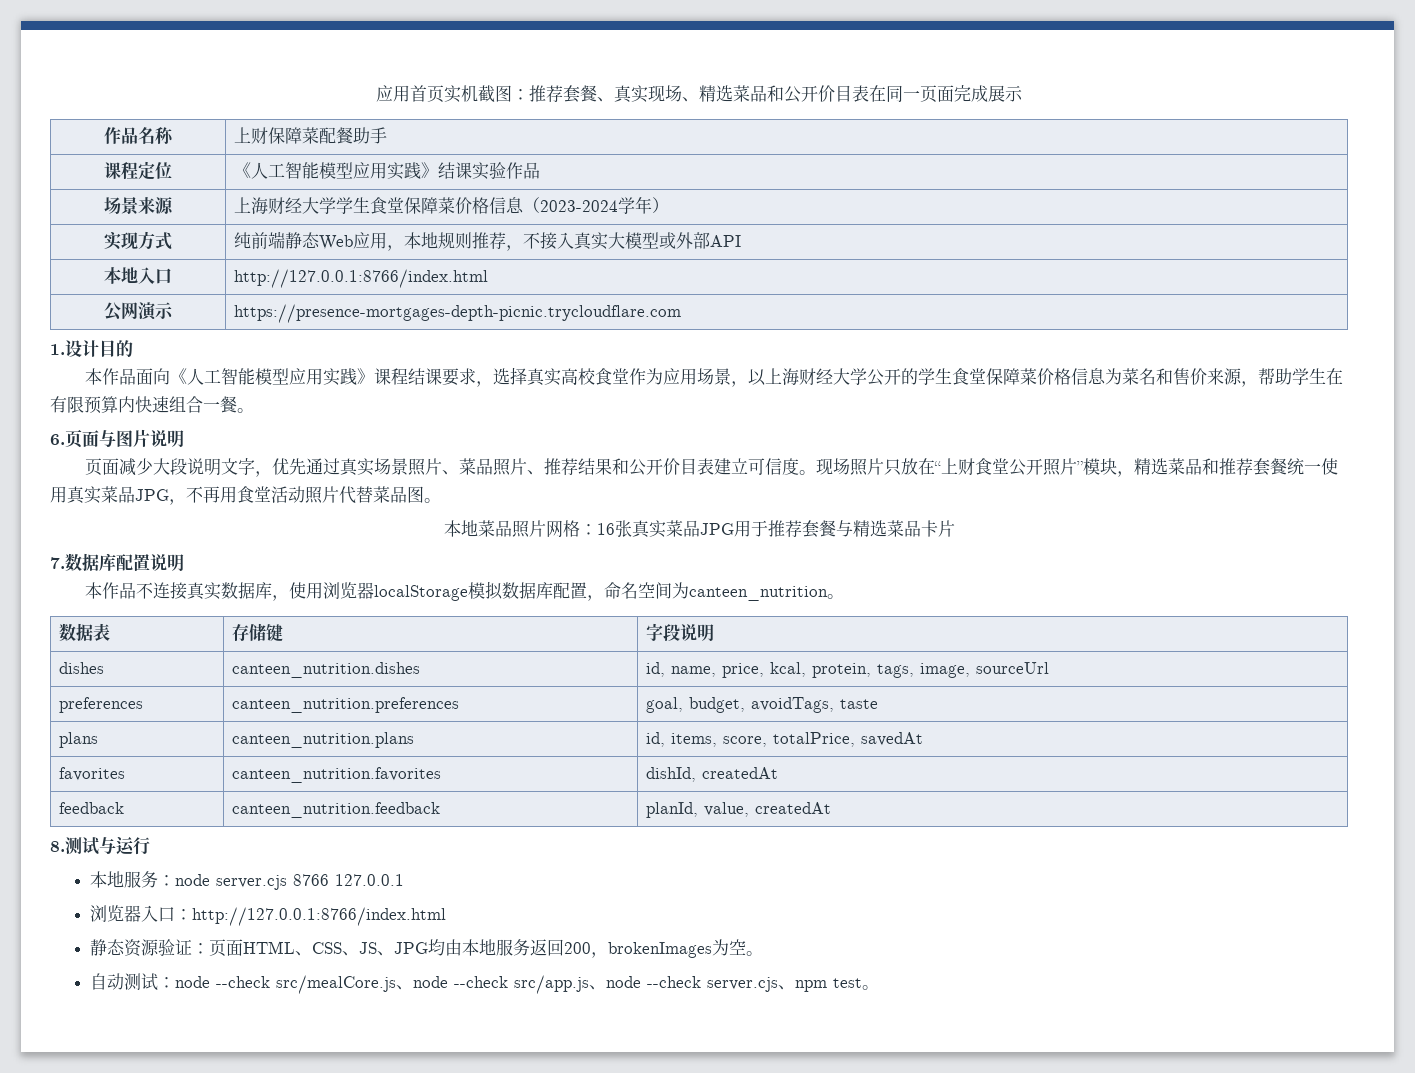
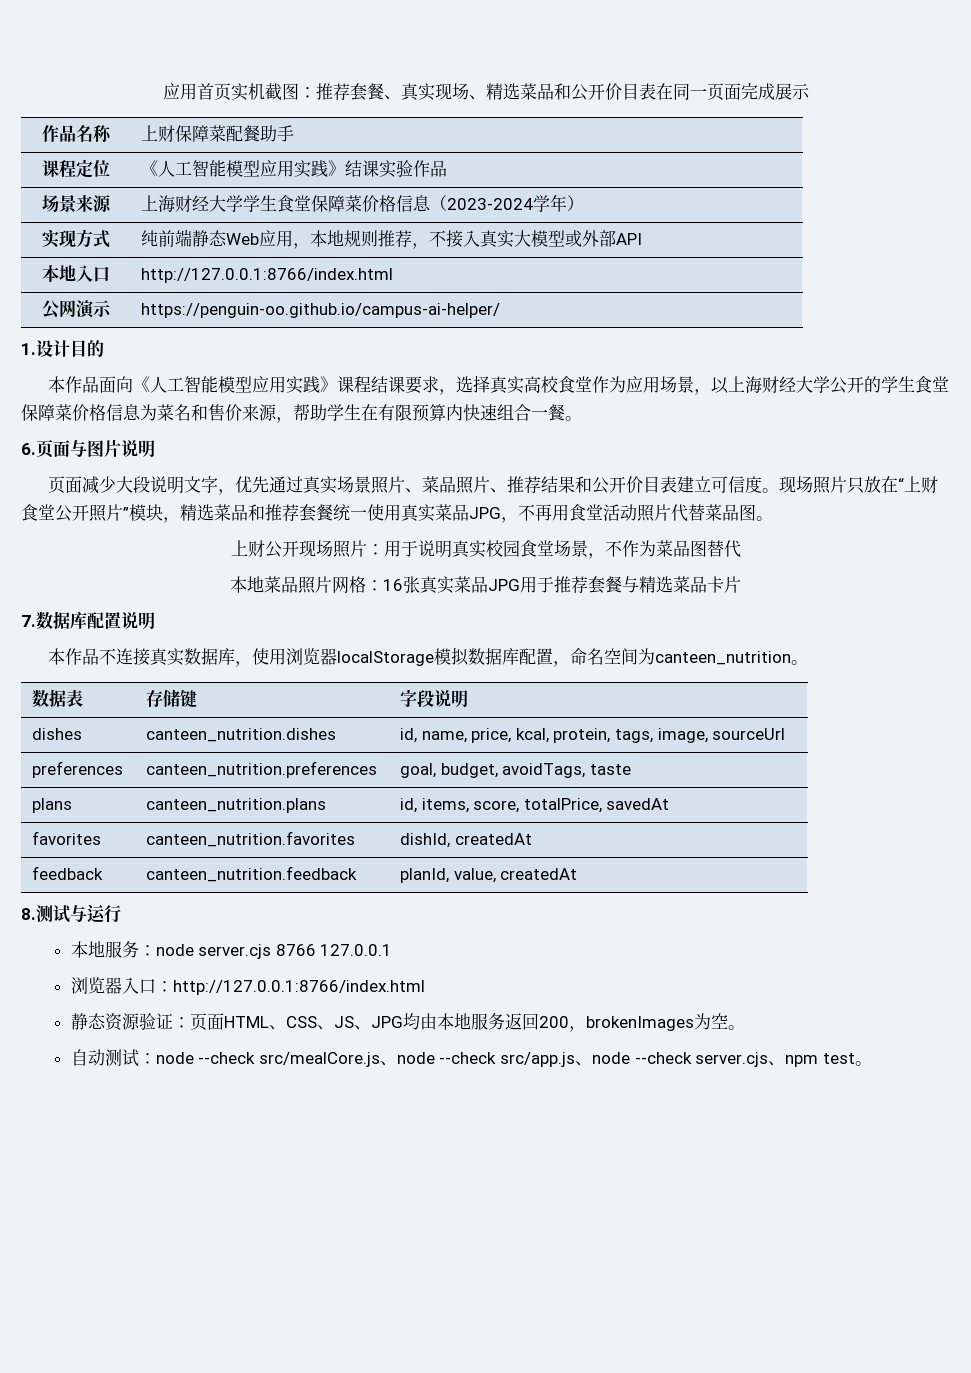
[234,304,682,323] https://presence-mortgages-depth-picnic.trycloudflare.com -> [141,303,501,318] https://penguin-oo.github.io/campus-ai-helper/
(441, 500) none -> [230,540,741,559] // 上财公开现场照片：用于说明真实校园食堂场景，不作为菜品图替代

